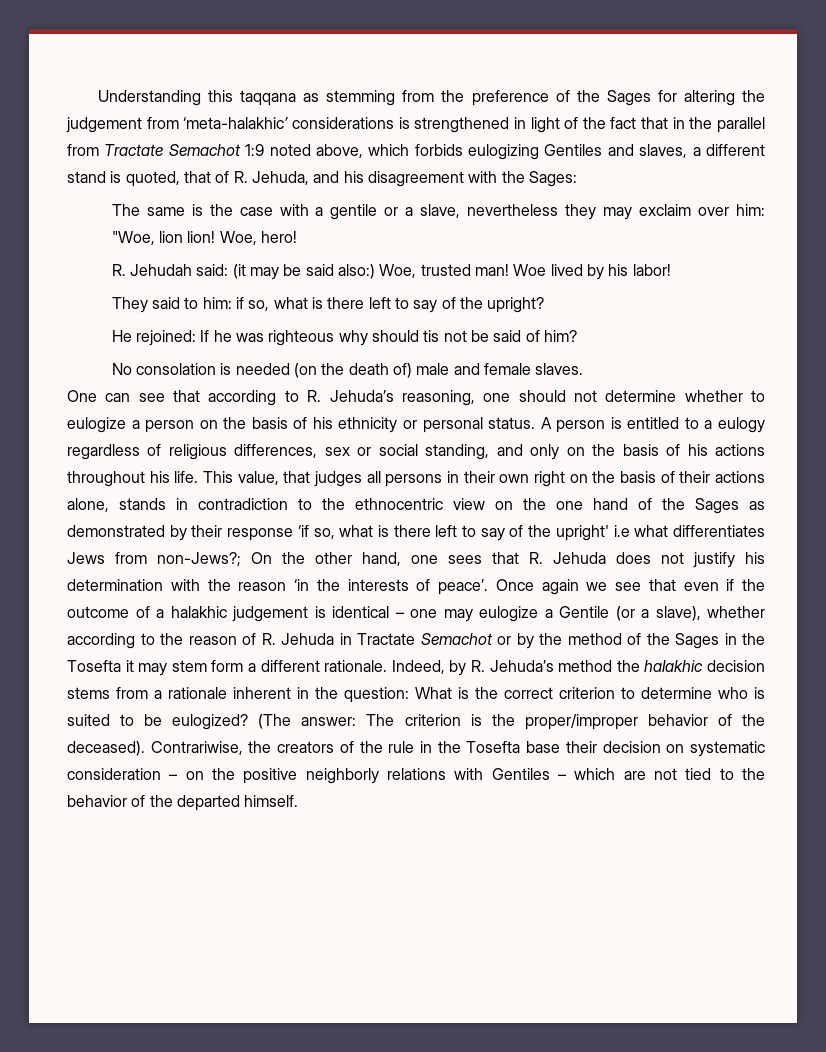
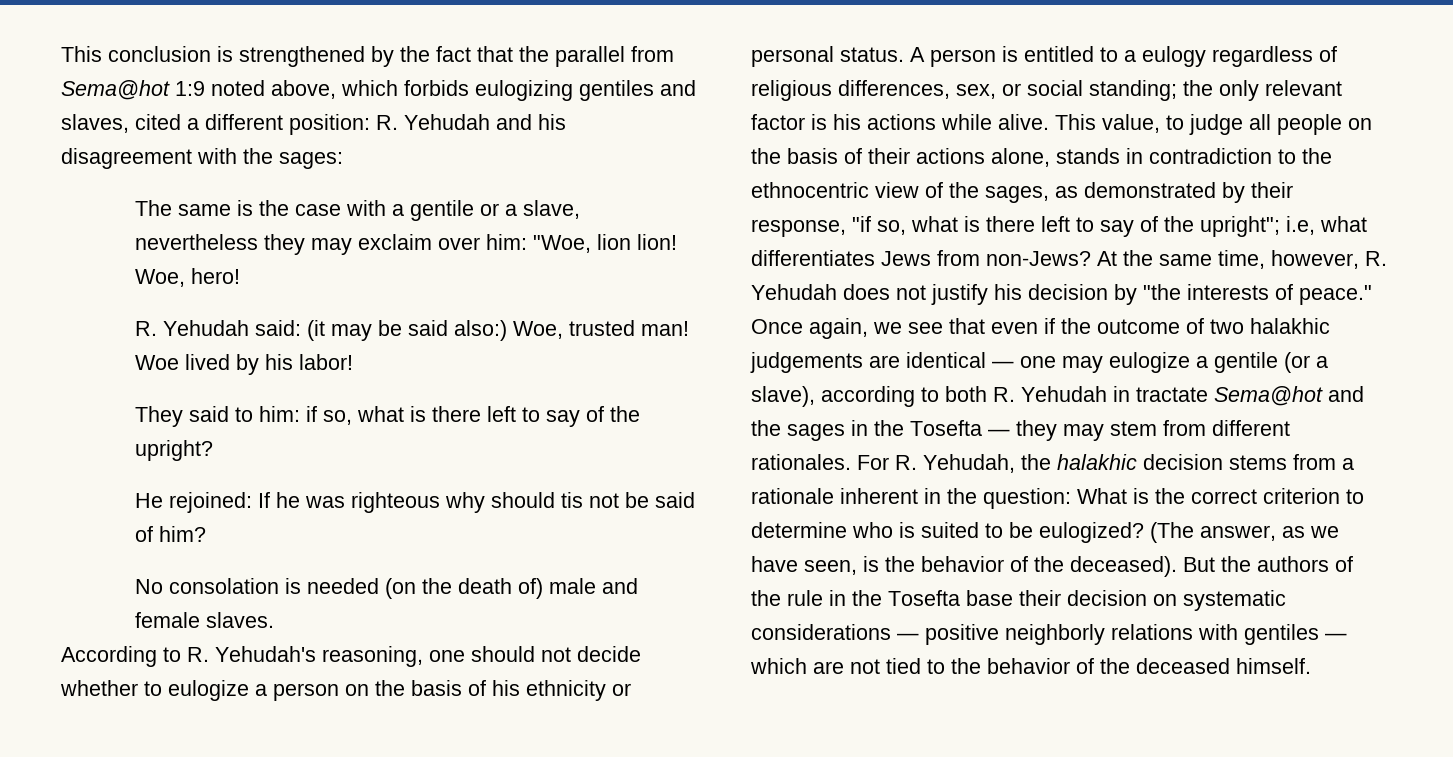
[97,90,766,106] [66,117,579,133] Understanding this taqqana as stemming from the preference of the Sages for altering the judgement from ‘meta-halakhic’ considerations is strengthened in light of -> [61,46,394,67] This conclusion is strengthened by
[672,117,685,129] in -> (513, 54) none
[104,144,241,156] Tractate Semachot -> [61,80,170,100] Sema@hot
[544,144,603,156] Gentiles -> [579,80,654,101] gentiles
[692,144,765,156] [67,171,309,187] a different stand is quoted, that of R. Jehuda, -> [135,114,490,135] cited a different position: R. Yehudah
[528,171,577,187] Sages: -> [279,152,343,169] sages:
[130,264,193,276] Jehudah -> [162,320,249,336] Yehudah
[67,390,277,406] One can see that according -> [61,646,157,667] According
[329,390,394,402] Jehuda’s -> [215,646,316,662] Yehudah's
[605,390,677,402] determine -> [577,646,641,662] decide
[324,447,350,456] sex -> [956,84,996,99] sex,
[425,444,766,460] [67,471,566,487] standing, and only on the basis of his actions throughout his life. This value, that judges all persons in their own right -> [1089,80,1342,101] [751,114,1342,135] standing; the only relevant factor is his actions while alive. This value, to judge all people
[495,498,739,514] on the one hand of the Sages -> [925,182,1049,203] of the sages,
[227,525,630,541] response ‘if so, what is there left to say of the upright' i.e -> [751,216,1315,237] response, "if so, what is there left to say of the upright"; i.e,
[157,552,765,568] [67,579,579,595] non-Jews?; On the other hand, one sees that R. Jehuda does not justify his determination with the reason ‘in the interests of peace’. Once again -> [986,250,1387,269] [751,284,1372,305] [751,318,868,339] non-Jews? At the same time, however, R. Yehudah does not justify his decision by "the interests of peace." Once again,
[156,606,404,622] a halakhic judgement is identical – -> [1210,318,1330,334] [750,352,1014,373] two halakhic judgements are identical —
[559,606,609,618] Gentile -> [1214,352,1278,373] gentile
[707,606,765,618] [67,633,765,649] [67,660,613,676] whether according to the reason of R. Jehuda in Tractate Semachot or by the method of the Sages in the Tosefta it may stem form a different rationale. Indeed, by R. Jehuda’s method -> [821,386,1364,407] [751,420,1290,441] [751,454,1015,473] according to both R. Yehudah in tractate Sema@hot and the sages in the Tosefta — they may stem from different rationales. For R. Yehudah,
[301,714,638,730] answer: The criterion is the proper/improper -> [1200,525,1339,541] [751,556,915,575] answer, as we have seen, is the
[150,741,335,755] Contrariwise, the creators -> [1183,556,1329,572] But the authors
[67,768,236,780] consideration – on the -> [751,624,919,640] considerations —
[491,768,566,780] Gentiles – -> [1244,624,1347,645] gentiles —
[176,795,240,811] departed -> [1136,658,1230,674] deceased

